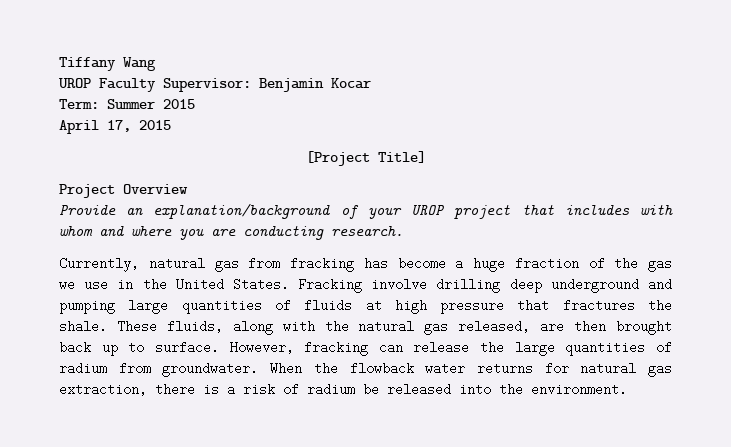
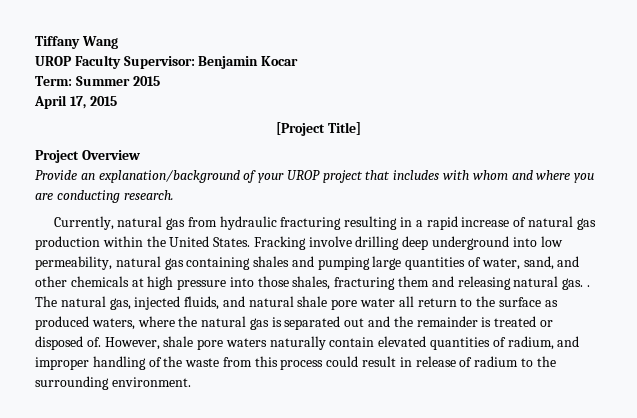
[290,257,672,272] [59,278,134,291] fracking has become a huge fraction of the gas we use in -> [219,216,596,230] [35,236,143,250] hydraulic fracturing resulting in a rapid increase of natural gas production within
(639, 285) none -> [512,236,563,247] [35,256,290,270] into low permeability, natural gas containing shales
[304,299,672,314] [59,320,673,335] [59,341,672,356] [59,362,672,377] [59,383,523,396] fluids at high pressure that fractures the shale. These fluids, along with the natural gas released, are then brought back up to surface. However, fracking can release the large quantities of radium from groundwater. When the flowback water returns for natural gas extraction, there is a risk of radium be released into the -> [481,256,580,270] [35,276,590,290] [35,296,558,310] [35,316,553,330] [35,336,580,350] [35,356,556,370] [35,376,109,390] water, sand, and other chemicals at high pressure into those shales, fracturing them and releasing natural gas. . The natural gas, injected fluids, and natural shale pore water all return to the surface as produced waters, where the natural gas is separated out and the remainder is treated or disposed of. However, shale pore waters naturally contain elevated quantities of radium, and improper handling of the waste from this process could result in release of radium to the surrounding

